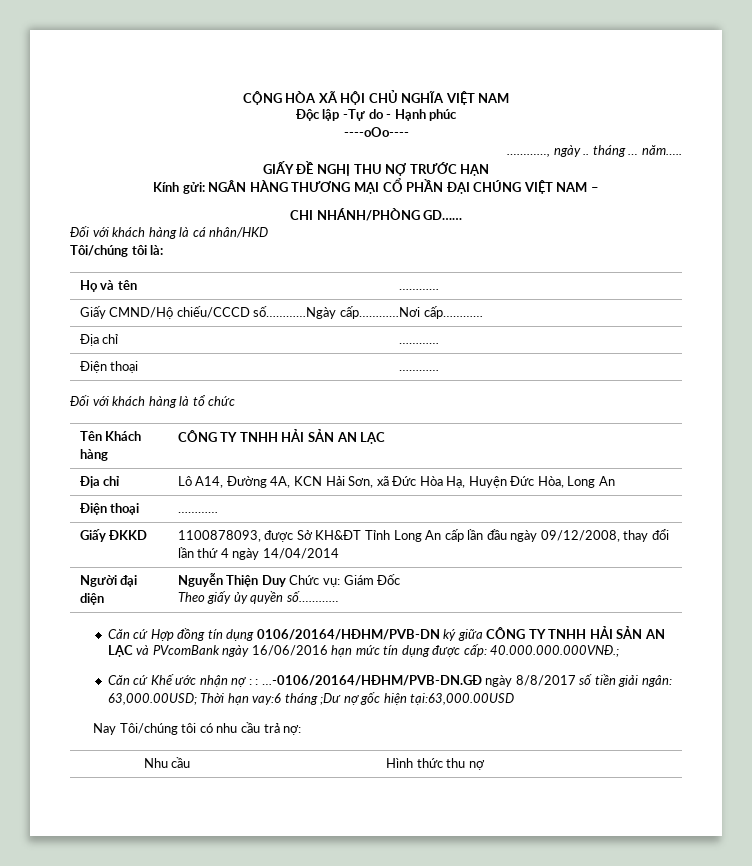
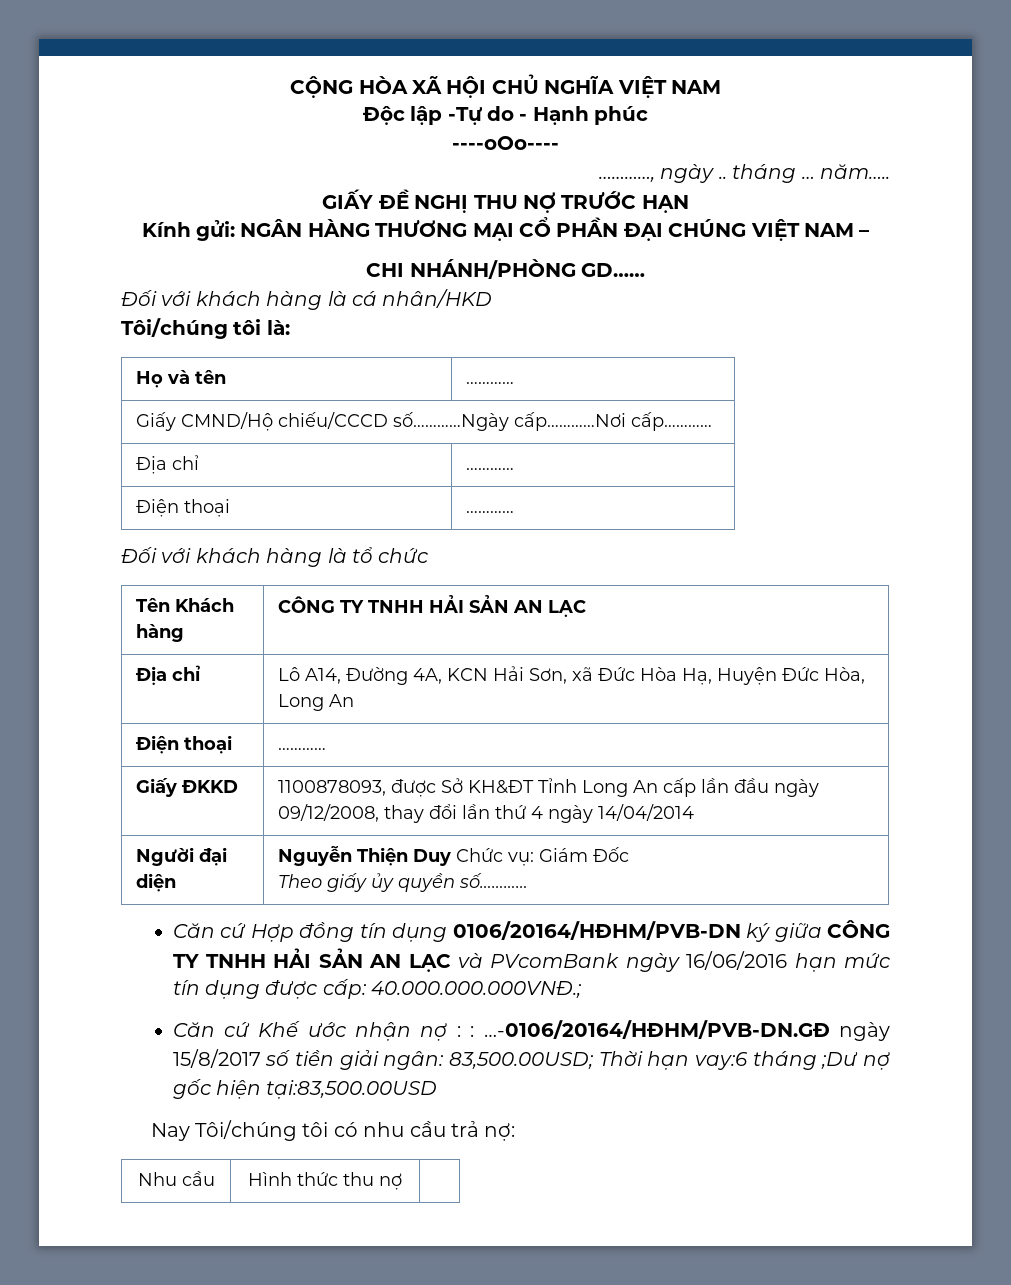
[515,675,576,686] 8/8/2017 -> [172,1049,261,1068] 15/8/2017
[107,693,197,705] 63,000.00USD; -> [448,1052,594,1069] 83,500.00USD;
[410,693,515,705] tại:63,000.00USD -> [266,1080,438,1099] tại:83,500.00USD

